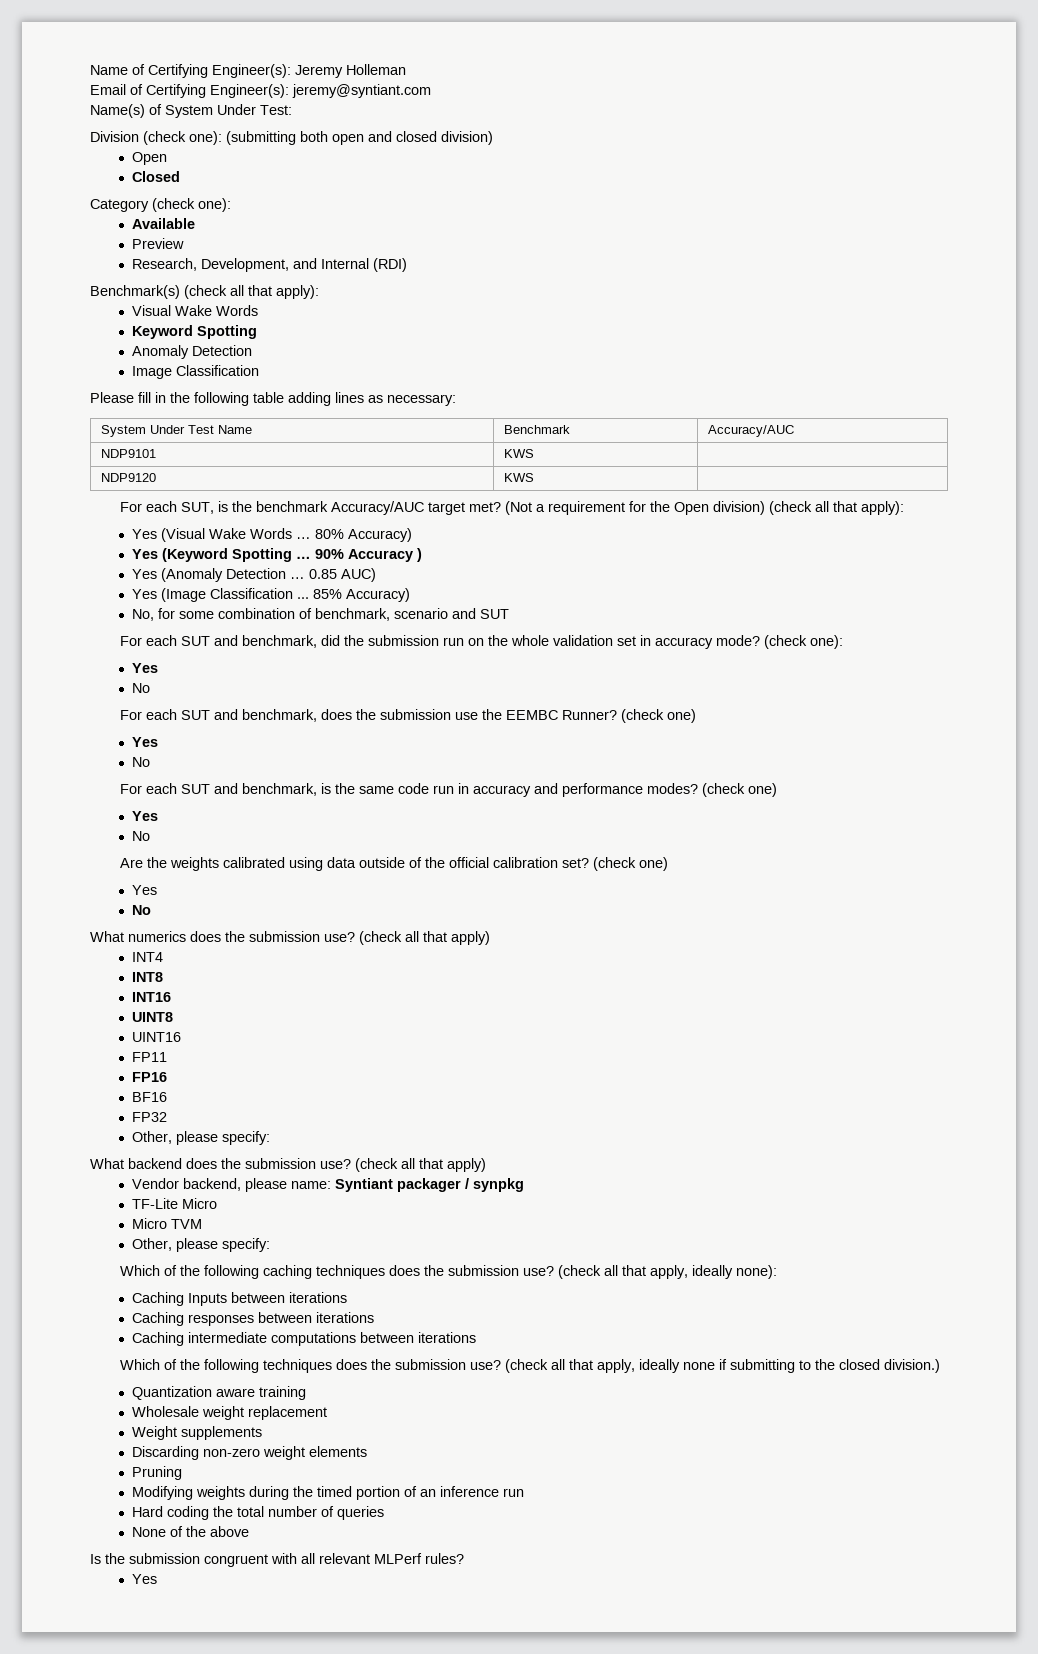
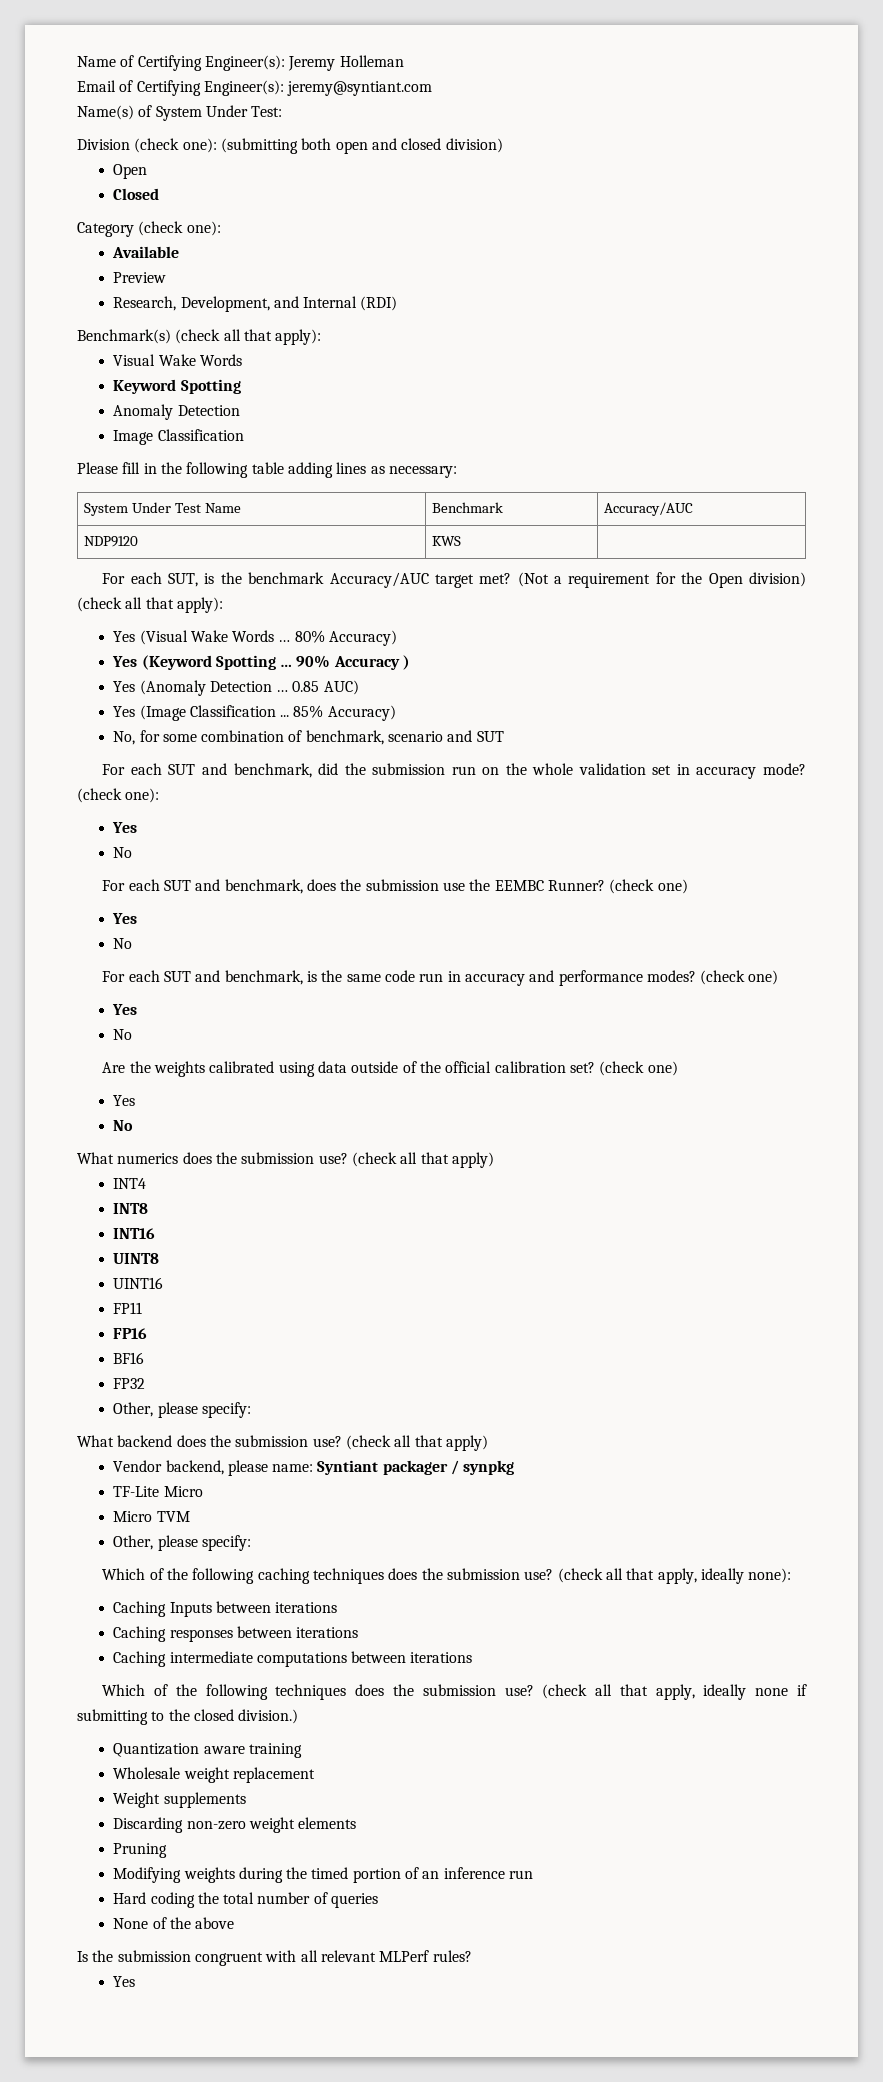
[100,449,156,458] [503,449,534,458] // NDP9101 | KWS | -> (694, 509) none

